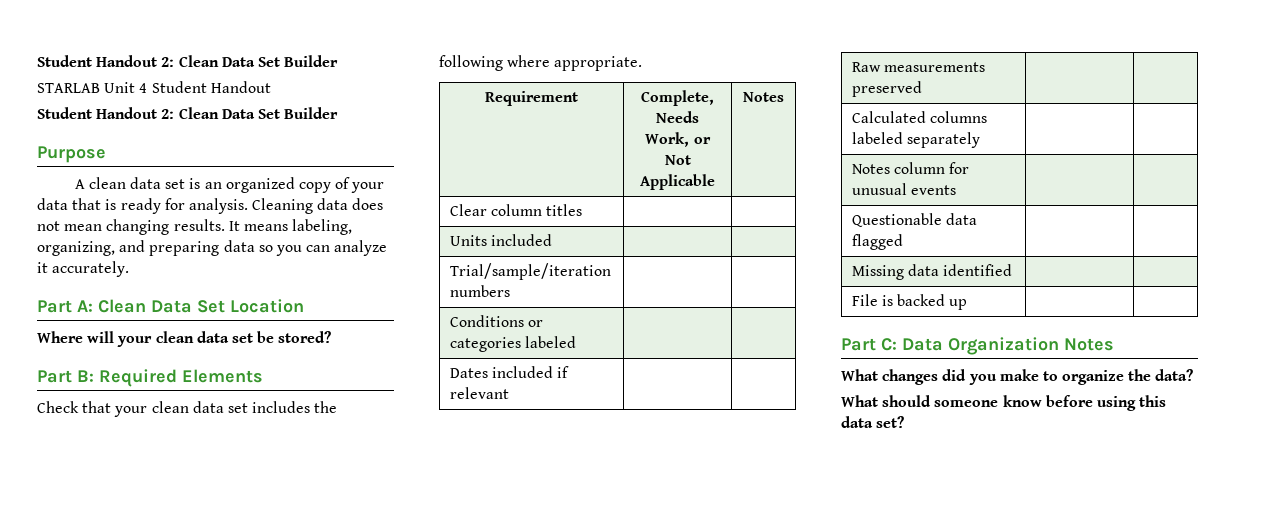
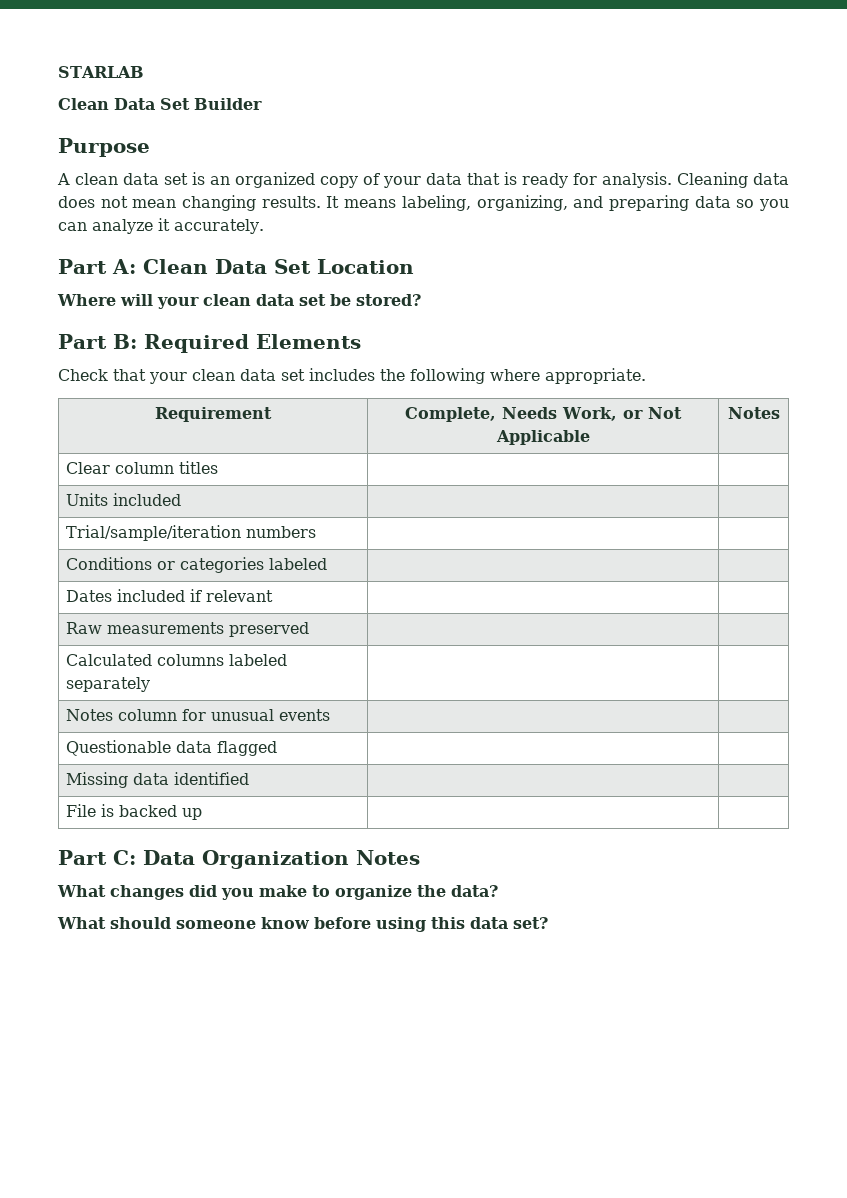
[37,55,339,67] [37,81,271,93] [37,107,175,119] Student Handout 2: Clean Data Set Builder // STARLAB Unit 4 Student Handout // Student Handout 2: -> [58,66,144,78] STARLAB //

